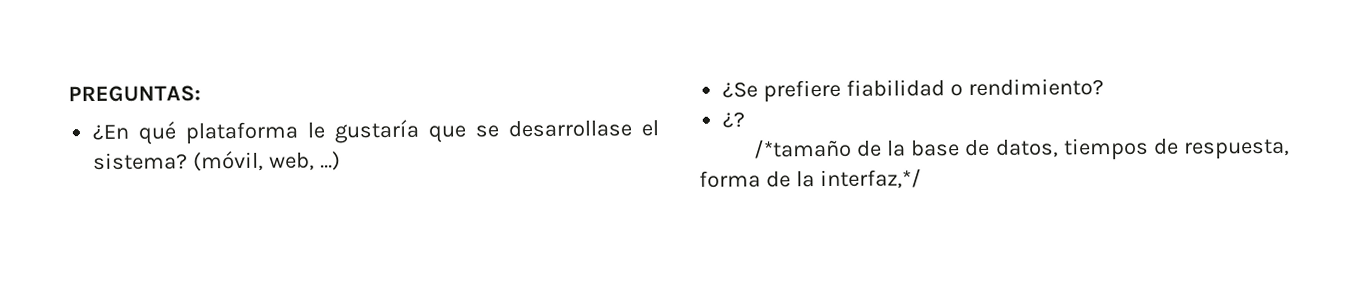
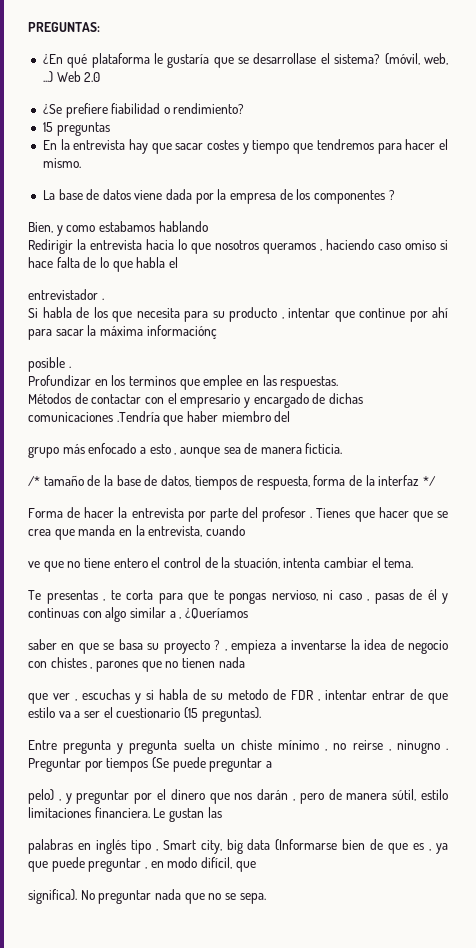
(342, 161) none -> [56,71,101,82] Web 2.0
[722,111,746,128] [752,138,852,159] ¿? // /*tamaño -> [42,122,110,136] [42,139,448,154] [42,158,81,168] [42,189,395,204] [28,221,208,236] [28,239,448,254] [28,257,178,272] [28,289,104,300] [28,307,448,322] [28,325,217,340] [28,357,71,372] [28,375,339,390] [28,393,363,408] [28,411,291,426] [28,443,343,458] [28,475,84,486] 15 preguntas // En la entrevista hay que sacar costes y tiempo que tendremos para hacer el mismo. // La base de datos viene dada por la empresa de los componentes ? // Bien, y como estabamos hablando // Redirigir la entrevista hacia lo que nosotros queramos , haciendo caso omiso si hace falta de lo que habla el // entrevistador . // Si habla de los que necesita para su producto , intentar que continue por ahí para sacar la máxima informaciónç // posible . // Profundizar en los terminos que emplee en las respuestas. // Métodos de contactar con el empresario y encargado de dichas comunicaciones .Tendría que haber miembro del // grupo más enfocado a esto , aunque sea de manera ficticia. // /* tamaño
[819,168,922,190] interfaz,*/ -> [378,475,437,486] [28,507,449,522] [28,525,245,540] [28,557,414,572] [28,589,448,604] [28,607,248,622] [28,639,448,654] [28,657,245,672] [28,689,448,704] [28,707,261,722] [28,739,448,754] [28,757,272,772] [28,789,449,804] [28,807,222,822] [28,839,449,854] [28,857,256,872] [28,889,266,904] interfaz */ // Forma de hacer la entrevista por parte del profesor . Tienes que hacer que se crea que manda en la entrevista, cuando // ve que no tiene entero el control de la stuación, intenta cambiar el tema. // Te presentas , te corta para que te pongas nervioso, ni caso , pasas de él y continuas con algo similar a , ¿Queríamos // saber en que se basa su proyecto ? , empieza a inventarse la idea de negocio con chistes , parones que no tienen nada // que ver , escuchas y si habla de su metodo de FDR , intentar entrar de que estilo va a ser el cuestionario (15 preguntas). // Entre pregunta y pregunta suelta un chiste mínimo , no reirse , ninugno . Preguntar por tiempos (Se puede preguntar a // pelo) , y preguntar por el dinero que nos darán , pero de manera sútil, estilo limitaciones financiera. Le gustan las // palabras en inglés tipo , Smart city, big data (Informarse bien de que es , ya que puede preguntar , en modo difícil, que // significa). No preguntar nada que no se sepa.

